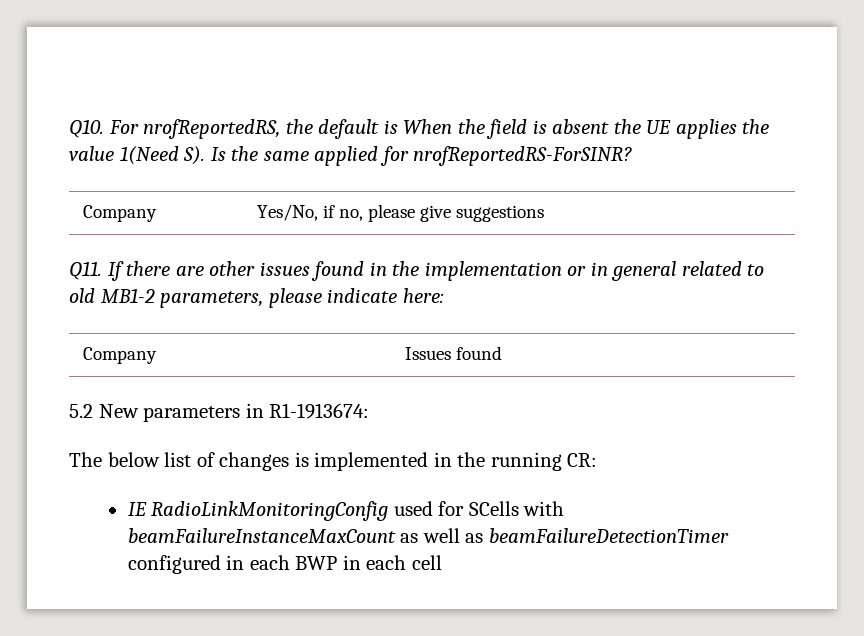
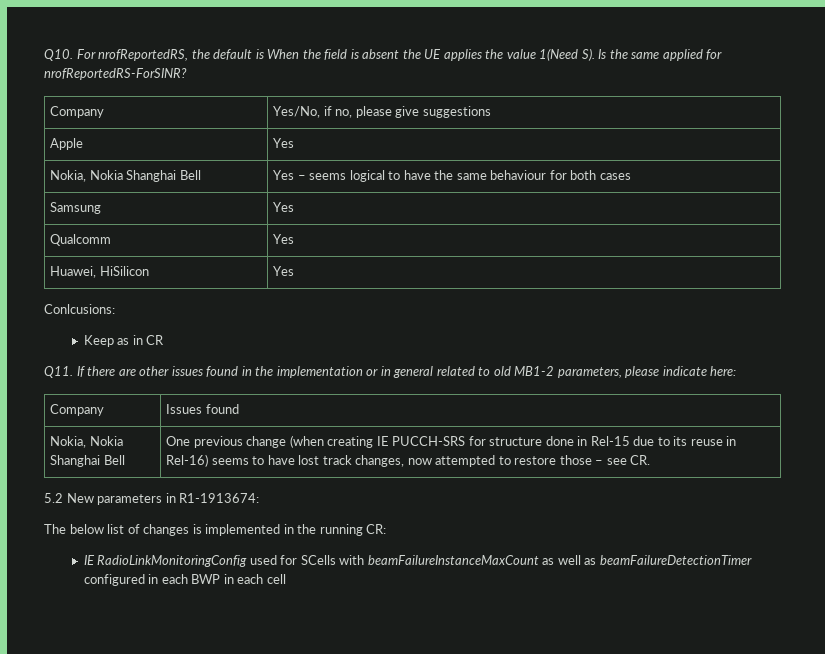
(545, 213) none -> [50,138,84,150] [273,138,295,148] [50,170,201,182] [273,170,631,182] [50,202,102,214] [273,202,295,212] [50,234,112,246] [273,234,295,244] [50,266,149,278] [273,266,295,276] [44,304,115,314] [83,335,165,347] // Apple | Yes // Nokia, Nokia Shanghai Bell | Yes – seems logical to have the same behaviour for both cases // Samsung | Yes // Qualcomm | Yes // Huawei, HiSilicon | Yes // Conlcusions: // Keep as in CR
(503, 353) none -> [50,436,123,448] [50,455,125,467] [166,435,737,448] [166,454,651,467] // Nokia, Nokia Shanghai Bell | One previous change (when creating IE PUCCH-SRS for structure done in Rel-15 due to its reuse in Rel-16) seems to have lost track changes, now attempted to restore those – see CR.

